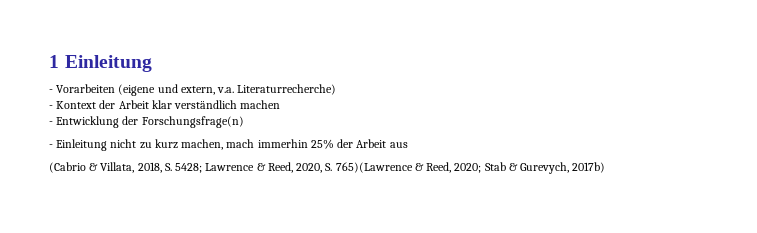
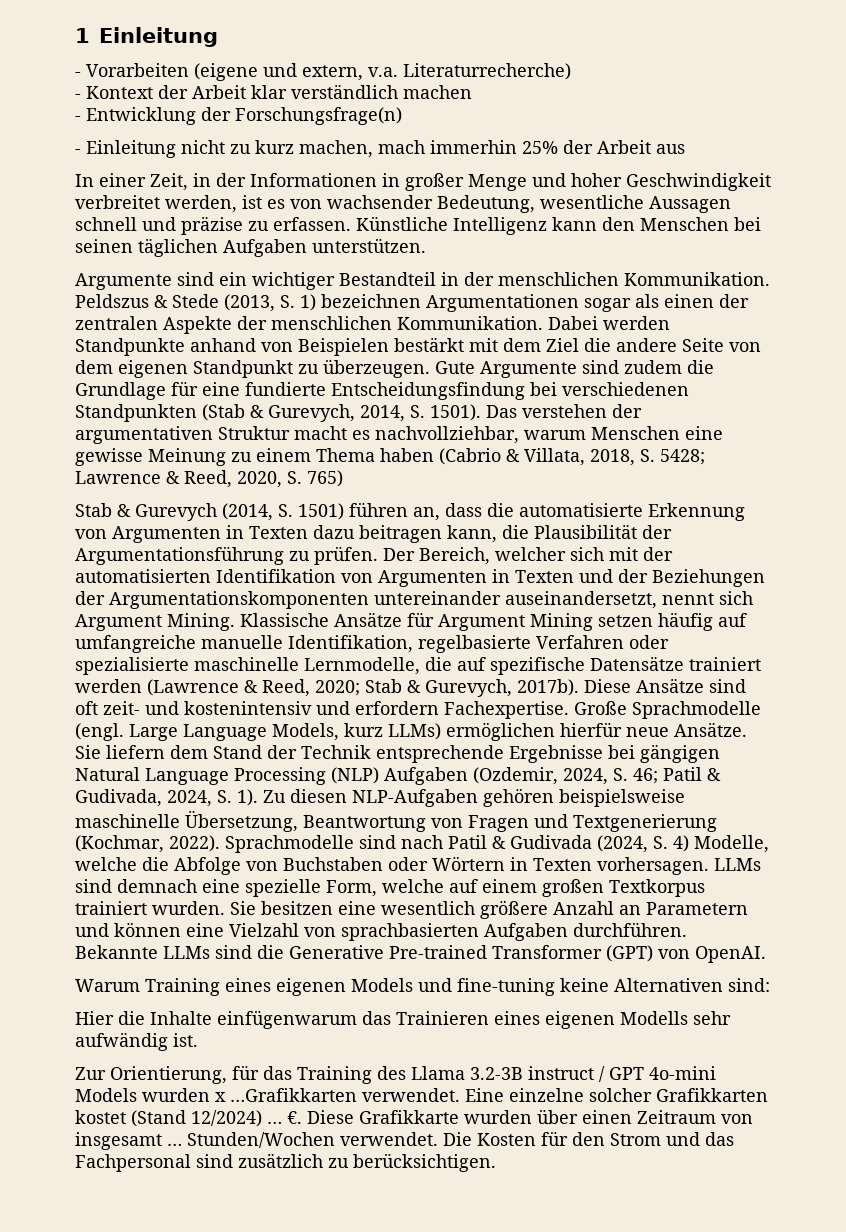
(408, 145) none -> [75,173,771,191] [75,195,731,213] [75,216,761,235] [75,238,426,257] [75,272,770,290] [75,294,749,312] [75,316,670,334] [75,337,761,356] [75,359,714,378] [75,381,689,400] [75,404,642,422] [75,426,723,444] [75,448,434,466] In einer Zeit, in der Informationen in großer Menge und hoher Geschwindigkeit verbreitet werden, ist es von wachsender Bedeutung, wesentliche Aussagen schnell und präzise zu erfassen. Künstliche Intelligenz kann den Menschen bei seinen täglichen Aufgaben unterstützen. // Argumente sind ein wichtiger Bestandteil in der menschlichen Kommunikation. Peldszus & Stede (2013, S. 1) bezeichnen Argumentationen sogar als einen der zentralen Aspekte der menschlichen Kommunikation. Dabei werden Standpunkte anhand von Beispielen bestärkt mit dem Ziel die andere Seite von dem eigenen Standpunkt zu überzeugen. Gute Argumente sind zudem die Grundlage für eine fundierte Entscheidungsfindung bei verschiedenen Standpunkten (Stab & Gurevych, 2014, S. 1501). Das verstehen der argumentativen Struktur macht es nachvollziehbar, warum Menschen eine gewisse Meinung zu einem Thema haben
[335,162,413,173] 765)(Lawrence -> [307,470,343,487] [75,502,745,521] [75,524,672,543] [75,546,673,565] [75,569,765,587] [75,591,753,609] [75,612,747,631] [75,635,669,653] [75,656,761,675] [75,679,239,696] 765) // Stab & Gurevych (2014, S. 1501) führen an, dass die automatisierte Erkennung von Argumenten in Texten dazu beitragen kann, die Plausibilität der Argumentationsführung zu prüfen. Der Bereich, welcher sich mit der automatisierten Identifikation von Argumenten in Texten und der Beziehungen der Argumentationskomponenten untereinander auseinandersetzt, nennt sich Argument Mining. Klassische Ansätze für Argument Mining setzen häufig auf umfangreiche manuelle Identifikation, regelbasierte Verfahren oder spezialisierte maschinelle Lernmodelle, die auf spezifische Datensätze trainiert werden (Lawrence
[572,162,606,173] 2017b) -> [517,678,746,696] [75,701,761,719] [75,722,747,741] [75,744,720,763] [75,767,721,785] [75,788,685,807] [75,810,717,832] [75,835,769,853] [75,856,761,875] [75,879,705,897] [75,900,748,919] [75,922,687,941] [75,945,766,963] [75,978,770,996] [75,1010,731,1029] [75,1032,198,1051] [75,1065,716,1084] [75,1088,768,1102] [75,1109,753,1127] [75,1131,734,1150] [75,1153,496,1172] 2017b). Diese Ansätze sind oft zeit- und kostenintensiv und erfordern Fachexpertise. Große Sprachmodelle (engl. Large Language Models, kurz LLMs) ermöglichen hierfür neue Ansätze. Sie liefern dem Stand der Technik entsprechende Ergebnisse bei gängigen Natural Language Processing (NLP) Aufgaben (Ozdemir, 2024, S. 46; Patil & Gudivada, 2024, S. 1). Zu diesen NLP-Aufgaben gehören beispielsweise maschinelle Übersetzung, Beantwortung von Fragen und Textgenerierung (Kochmar, 2022). Sprachmodelle sind nach Patil & Gudivada (2024, S. 4) Modelle, welche die Abfolge von Buchstaben oder Wörtern in Texten vorhersagen. LLMs sind demnach eine spezielle Form, welche auf einem großen Textkorpus trainiert wurden. Sie besitzen eine wesentlich größere Anzahl an Parametern und können eine Vielzahl von sprachbasierten Aufgaben durchführen. Bekannte LLMs sind die Generative Pre-trained Transformer (GPT) von OpenAI. // Warum Training eines eigenen Models und fine-tuning keine Alternativen sind: // Hier die Inhalte einfügenwarum das Trainieren eines eigenen Modells sehr aufwändig ist. // Zur Orientierung, für das Training des Llama 3.2-3B instruct / GPT 4o-mini Models wurden x …Grafikkarten verwendet. Eine einzelne solcher Grafikkarten kostet (Stand 12/2024) … €. Diese Grafikkarte wurden über einen Zeitraum von insgesamt … Stunden/Wochen verwendet. Die Kosten für den Strom und das Fachpersonal sind zusätzlich zu berücksichtigen.

